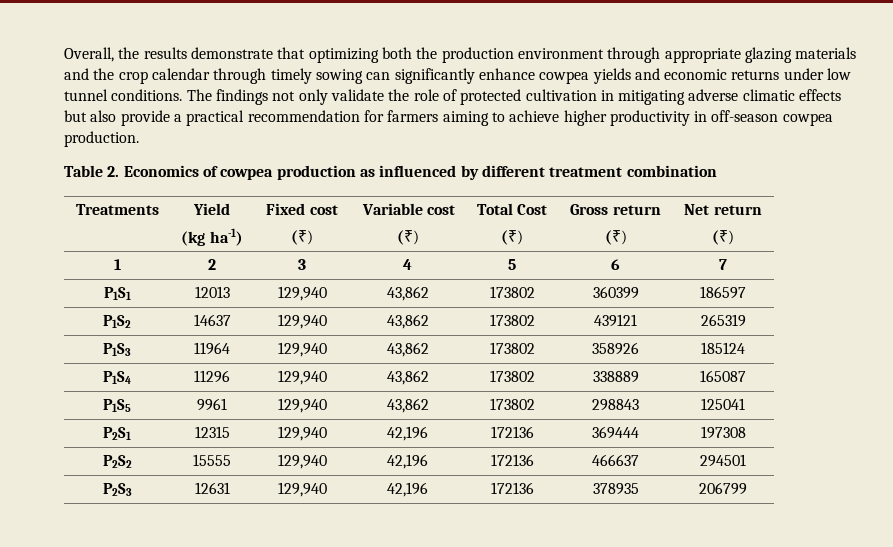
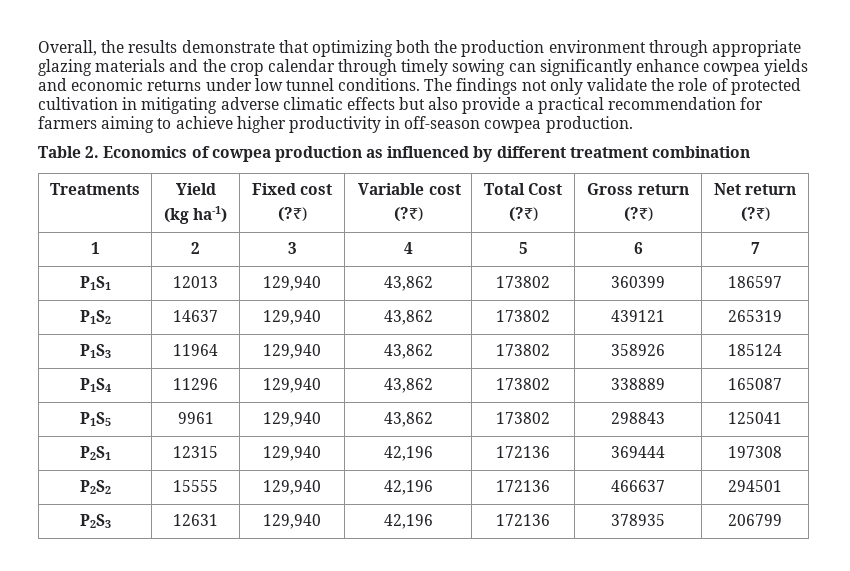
[291,230,313,245] (₹) -> [277,207,307,222] (?₹)
[396,230,419,245] (₹) -> [393,207,423,222] (?₹)
[500,230,523,245] (₹) -> [508,207,538,222] (?₹)
[604,230,627,245] (₹) -> [623,207,653,222] (?₹)
[712,230,734,245] (₹) -> [740,207,770,222] (?₹)

